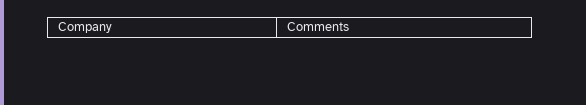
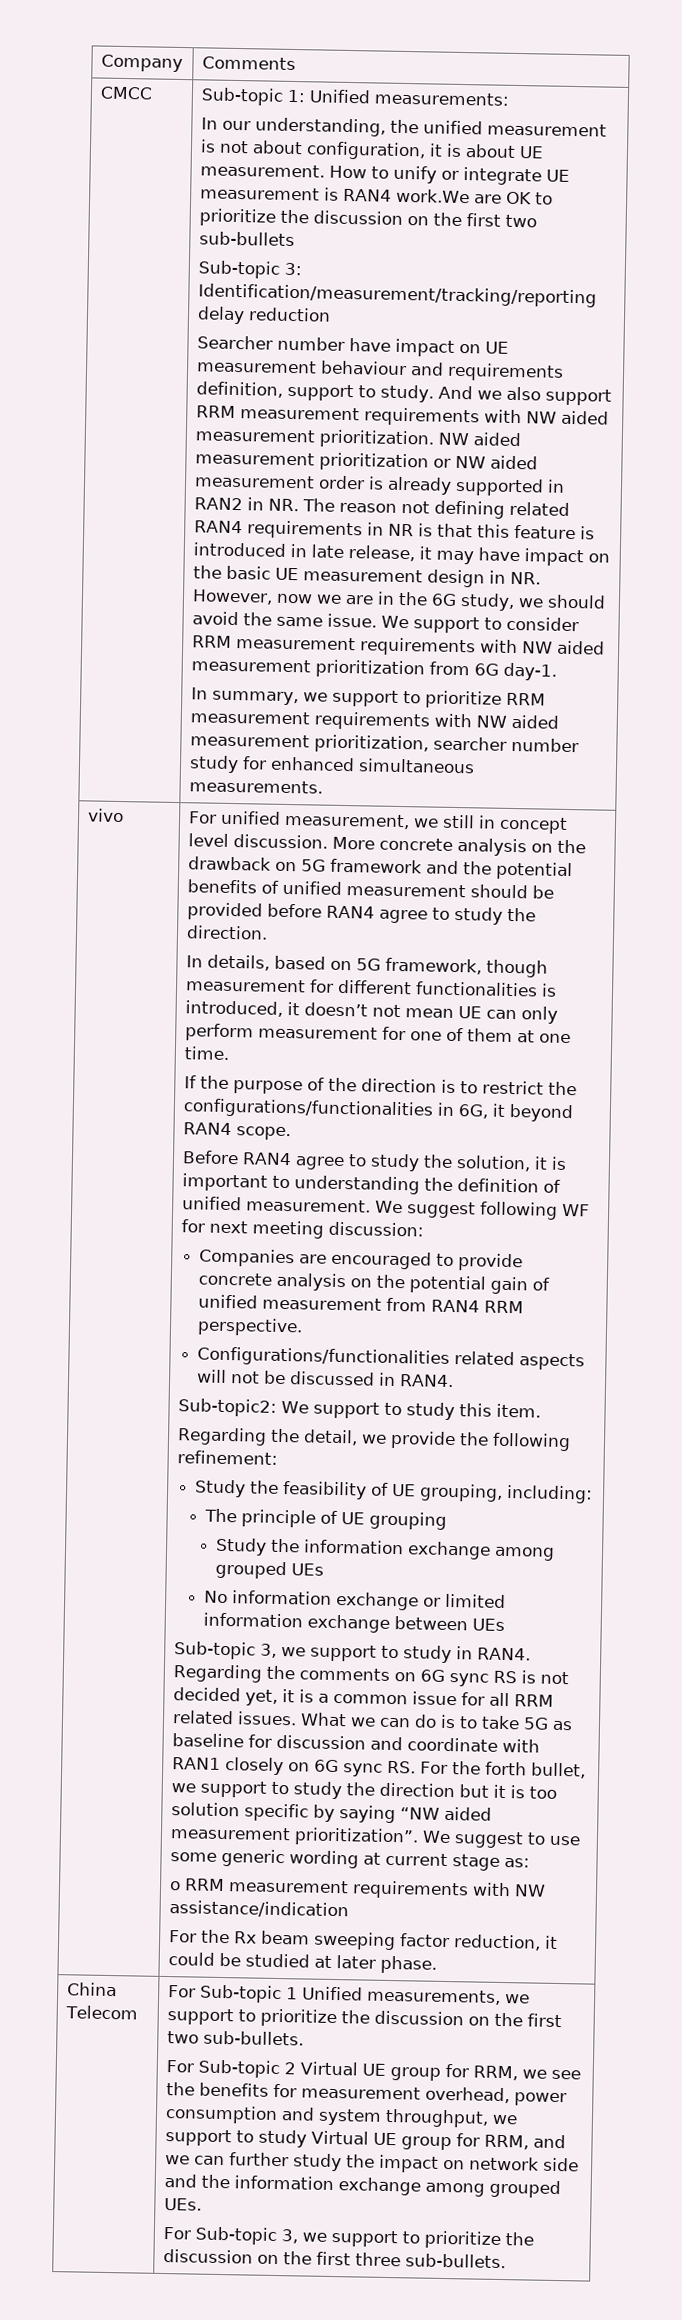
(349, 26) none -> [99,86,153,100] [200,87,510,106] [200,117,607,137] [199,139,544,161] [199,163,570,186] [199,186,553,205] [198,208,537,228] [198,231,295,247] [197,260,302,279] [197,283,597,308] [196,306,331,325] [196,335,509,357] [196,359,564,382] [195,381,612,406] [195,405,609,427] [194,428,521,449] [194,451,538,472] [193,474,565,497] [193,497,570,519] [193,520,595,540] [192,542,610,567] [192,565,541,588] [191,589,606,611] [191,611,579,634] [191,635,605,657] [190,658,557,681] [190,687,546,709] [189,710,559,731] [189,733,579,754] [188,755,475,774] [188,779,323,794] [86,808,124,823] [187,810,568,834] [187,833,586,857] [187,856,573,881] [186,879,554,899] [186,902,536,925] [185,925,268,940] [185,954,548,978] [184,978,557,997] [184,1000,558,1024] [184,1023,571,1044] [183,1046,229,1060] [183,1075,577,1096] [182,1098,574,1123] [182,1122,291,1141] [181,1150,567,1172] [181,1173,561,1195] [181,1196,590,1220] [180,1219,424,1239] [198,1248,523,1272] [197,1272,550,1295] [197,1294,524,1314] [196,1317,303,1337] [196,1346,585,1371] [196,1369,454,1388] [177,1398,541,1421] [176,1427,571,1452] [176,1450,278,1465] [193,1479,593,1504] [203,1508,447,1530] [215,1537,556,1561] [215,1560,325,1580] [203,1590,506,1611] [202,1612,505,1633] [173,1641,531,1664] [172,1664,569,1687] [172,1687,554,1707] [171,1710,573,1731] [171,1733,540,1753] [171,1757,586,1779] [170,1780,557,1800] [170,1802,492,1824] [169,1826,580,1849] [169,1848,530,1871] [168,1878,546,1900] [168,1900,349,1919] [168,1929,558,1951] [167,1952,437,1974] [66,1982,117,1997] [64,2005,138,2020] [167,1984,530,2005] [166,2008,562,2028] [166,2030,304,2046] [165,2059,581,2081] [165,2082,567,2107] [164,2105,518,2128] [164,2129,566,2151] [164,2152,579,2173] [163,2174,561,2199] [163,2198,202,2211] [162,2226,534,2250] [162,2248,506,2269] // CMCC | Sub-topic 1: Unified measurements: // In our understanding, the unified measurement is not about configuration, it is about UE measurement. How to unify or integrate UE measurement is RAN4 work.We are OK to prioritize the discussion on the first two sub-bullets // Sub-topic 3: Identification/measurement/tracking/reporting delay reduction // Searcher number have impact on UE measurement behaviour and requirements definition, support to study. And we also support RRM measurement requirements with NW aided measurement prioritization. NW aided measurement prioritization or NW aided measurement order is already supported in RAN2 in NR. The reason not defining related RAN4 requirements in NR is that this feature is introduced in late release, it may have impact on the basic UE measurement design in NR. However, now we are in the 6G study, we should avoid the same issue. We support to consider RRM measurement requirements with NW aided measurement prioritization from 6G day-1. // In summary, we support to prioritize RRM measurement requirements with NW aided measurement prioritization, searcher number study for enhanced simultaneous measurements. // vivo | For unified measurement, we still in concept level discussion. More concrete analysis on the drawback on 5G framework and the potential benefits of unified measurement should be provided before RAN4 agree to study the direction. // In details, based on 5G framework, though measurement for different functionalities is introduced, it doesn’t not mean UE can only perform measurement for one of them at one time. // If the purpose of the direction is to restrict the configurations/functionalities in 6G, it beyond RAN4 scope. // Before RAN4 agree to study the solution, it is important to understanding the definition of unified measurement. We suggest following WF for next meeting discussion: // Companies are encouraged to provide concrete analysis on the potential gain of unified measurement from RAN4 RRM perspective. // Configurations/functionalities related aspects will not be discussed in RAN4. // Sub-topic2: We support to study this item. // Regarding the detail, we provide the following refinement: // Study the feasibility of UE grouping, including: // The principle of UE grouping // Study the information exchange among grouped UEs // No information exchange or limited information exchange between UEs // Sub-topic 3, we support to study in RAN4. Regarding the comments on 6G sync RS is not decided yet, it is a common issue for all RRM related issues. What we can do is to take 5G as baseline for discussion and coordinate with RAN1 closely on 6G sync RS. For the forth bullet, we support to study the direction but it is too solution specific by saying “NW aided measurement prioritization”. We suggest to use some generic wording at current stage as: // o RRM measurement requirements with NW assistance/indication // For the Rx beam sweeping factor reduction, it could be studied at later phase. // China Telecom | For Sub-topic 1 Unified measurements, we support to prioritize the discussion on the first two sub-bullets. // For Sub-topic 2 Virtual UE group for RRM, we see the benefits for measurement overhead, power consumption and system throughput, we support to study Virtual UE group for RRM, and we can further study the impact on network side and the information exchange among grouped UEs. // For Sub-topic 3, we support to prioritize the discussion on the first three sub-bullets.

